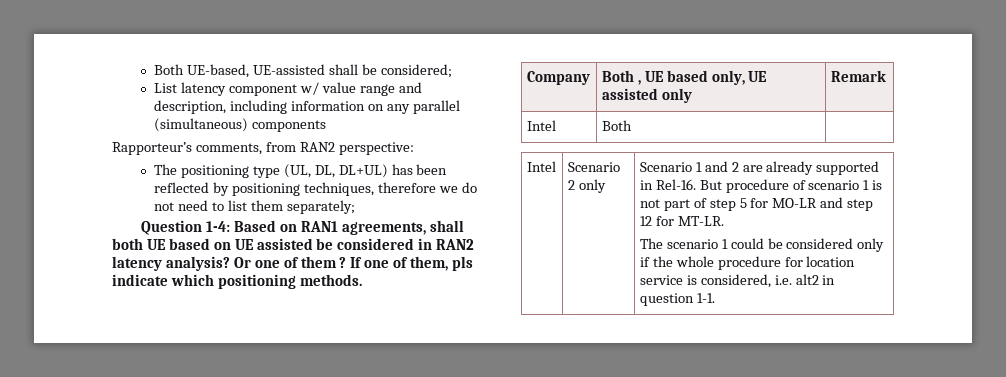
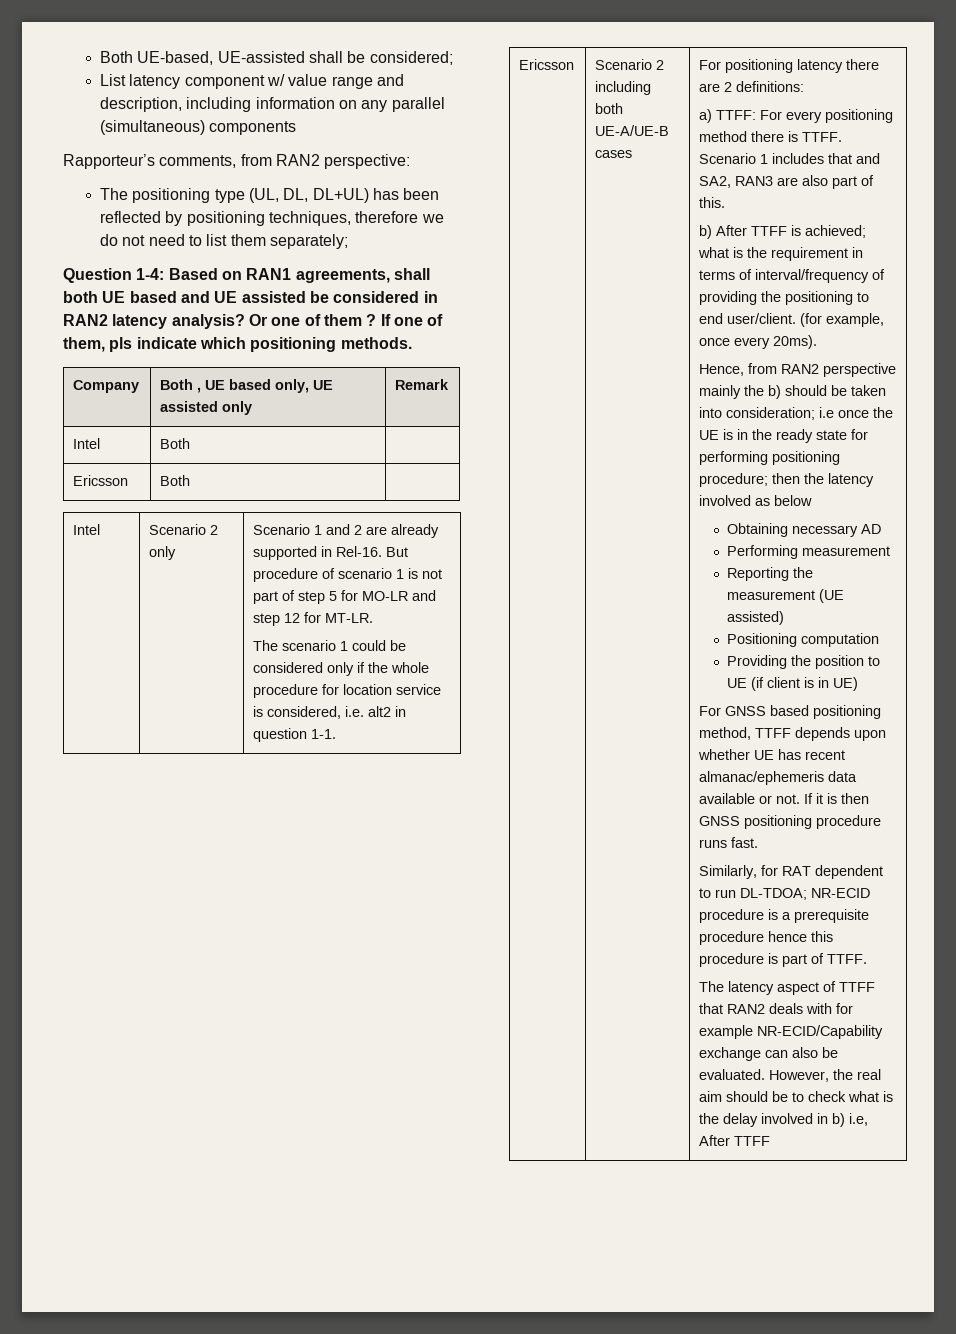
[213,242,231,250] on -> [180,291,210,303] and
(632, 125) none -> [73,475,129,486] [160,475,191,486] // Ericsson | Both |
(715, 298) none -> [519,59,575,70] [595,59,665,70] [595,81,652,95] [595,103,624,114] [595,125,670,136] [595,150,633,158] [699,59,880,73] [699,81,805,92] [699,109,894,123] [699,131,843,142] [699,153,881,164] [699,175,875,189] [699,197,726,208] [699,225,867,239] [698,247,864,261] [699,269,886,283] [699,291,870,305] [699,313,885,327] [699,335,818,349] [699,363,897,377] [699,385,887,399] [699,407,894,420] [699,429,869,443] [699,451,841,465] [699,473,875,487] [699,495,813,506] [726,523,881,537] [726,545,890,559] [726,567,813,581] [726,589,844,603] [726,611,784,625] [726,633,879,647] [726,655,880,669] [726,677,858,691] [699,705,882,719] [699,727,887,741] [698,749,846,760] [699,771,858,785] [699,793,870,804] [699,815,882,829] [699,837,759,848] [699,865,884,879] [699,888,871,900] [699,909,870,923] [699,931,834,945] [699,953,868,967] [699,981,876,995] [699,1003,854,1014] [699,1025,884,1039] [699,1047,839,1061] [699,1069,882,1082] [699,1091,894,1102] [699,1113,869,1127] [699,1135,771,1146] // Ericsson | Scenario 2 including both UE-A/UE-B cases | For positioning latency there are 2 definitions: // a) TTFF: For every positioning method there is TTFF. Scenario 1 includes that and SA2, RAN3 are also part of this. // b) After TTFF is achieved; what is the requirement in terms of interval/frequency of providing the positioning to end user/client. (for example, once every 20ms). // Hence, from RAN2 perspective mainly the b) should be taken into consideration; i.e once the UE is in the ready state for performing positioning procedure; then the latency involved as below // Obtaining necessary AD // Performing measurement // Reporting the measurement (UE assisted) // Positioning computation // Providing the position to UE (if client is in UE) // For GNSS based positioning method, TTFF depends upon whether UE has recent almanac/ephemeris data available or not. If it is then GNSS positioning procedure runs fast. // Similarly, for RAT dependent to run DL-TDOA; NR-ECID procedure is a prerequisite procedure hence this procedure is part of TTFF. // The latency aspect of TTFF that RAN2 deals with for example NR-ECID/Capability exchange can also be evaluated. However, the real aim should be to check what is the delay involved in b) i.e, After TTFF

